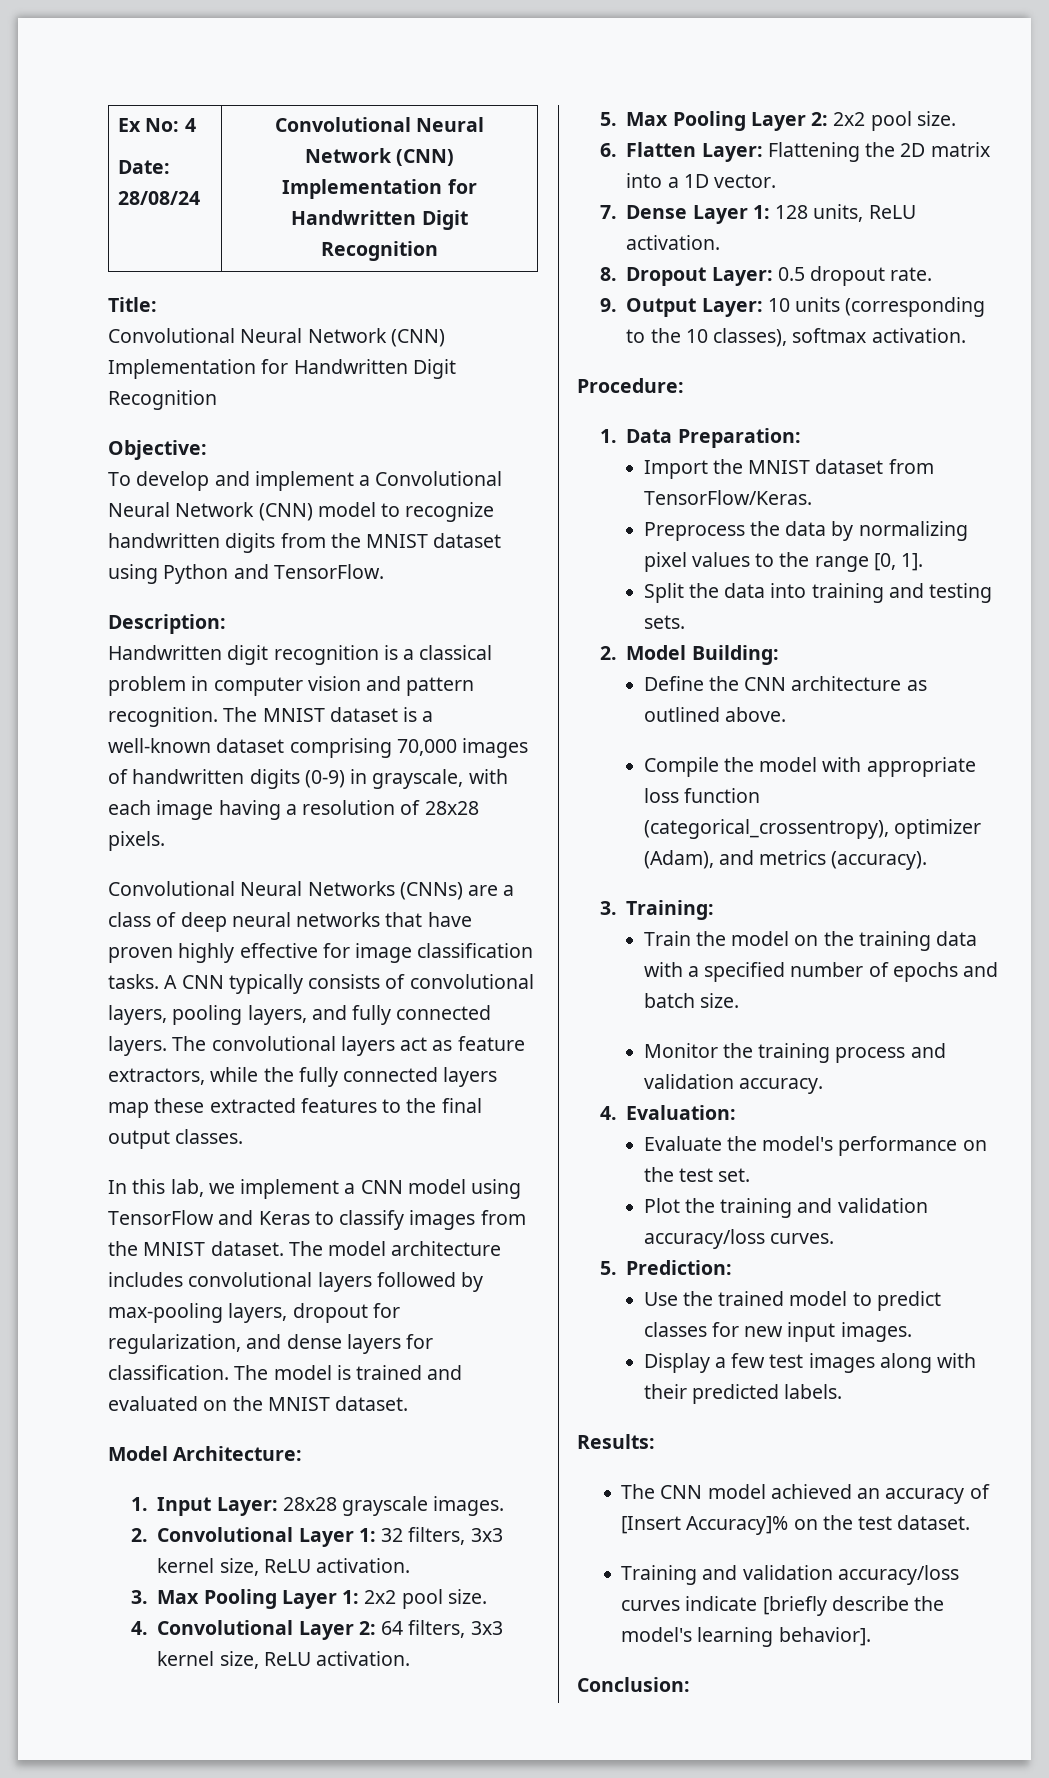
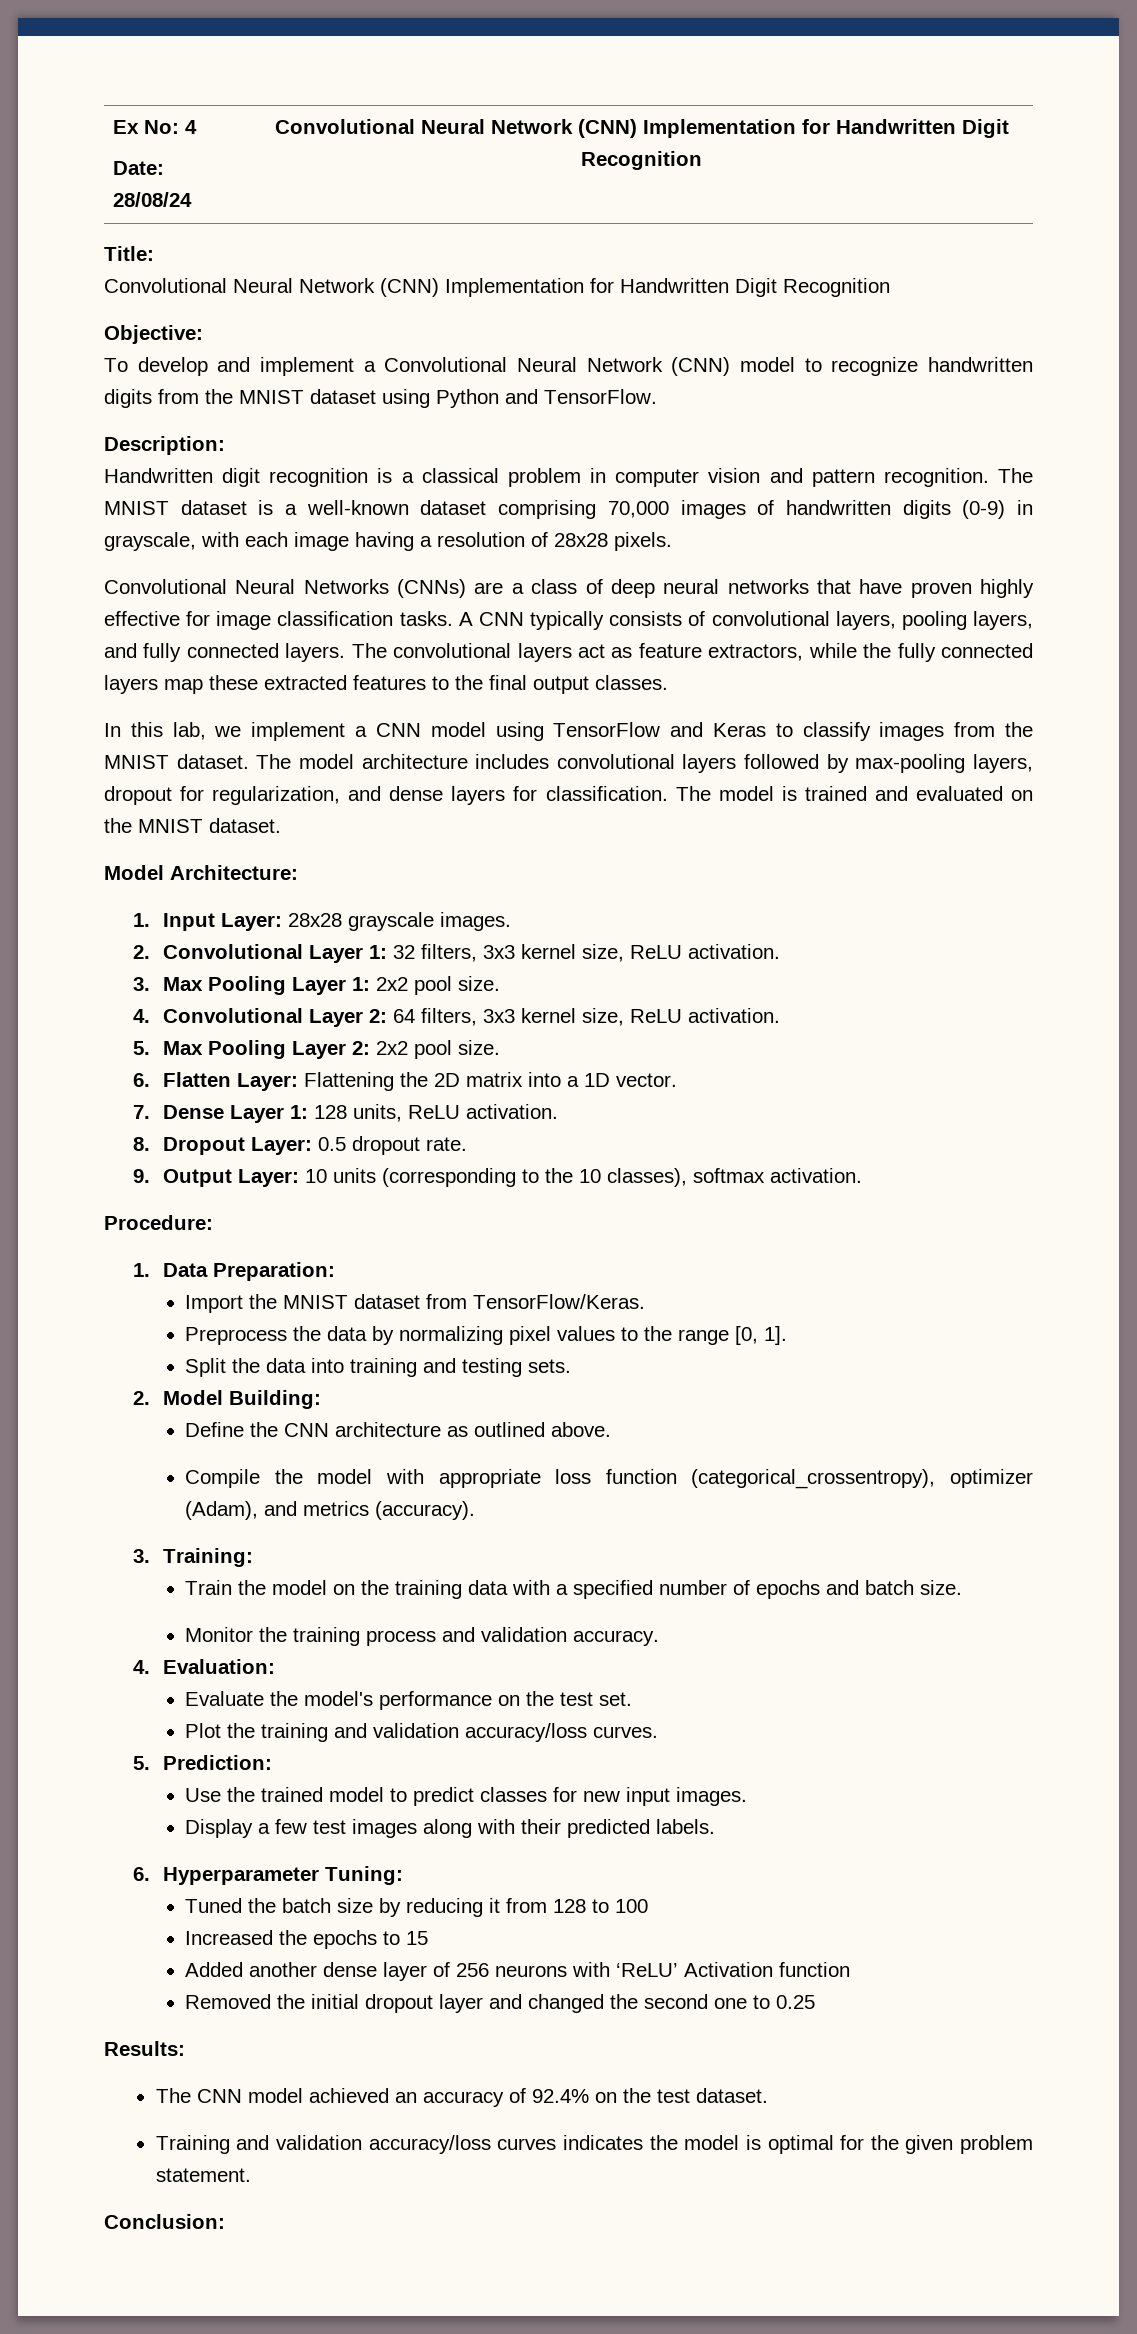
(843, 1391) none -> [133,1866,403,1885] [185,1898,649,1917] [185,1930,429,1949] [185,1962,851,1981] [185,1994,816,2013] // 6. Hyperparameter Tuning: // Tuned the batch size by reducing it from 128 to 100 // Increased the epochs to 15 // Added another dense layer of 256 neurons with ‘ReLU’ Activation function // Removed the initial dropout layer and changed the second one to 0.25
[621,1516,789,1535] [Insert Accuracy]% -> [531,2089,589,2103] 92.4%
[685,1596,945,1616] [621,1627,871,1647] indicate [briefly describe the model's learning behavior]. -> [562,2135,1033,2154] [155,2168,251,2182] indicates the model is optimal for the given problem statement.

